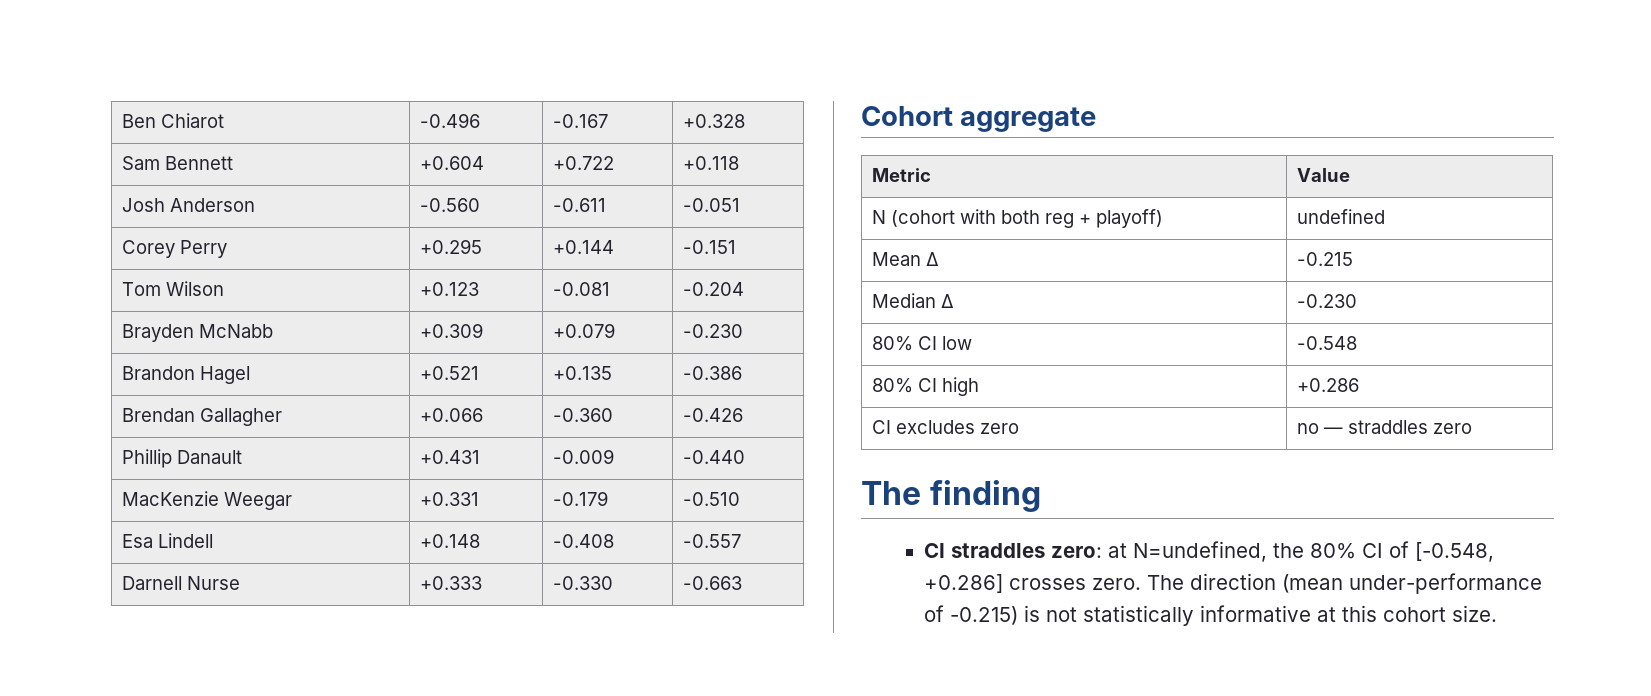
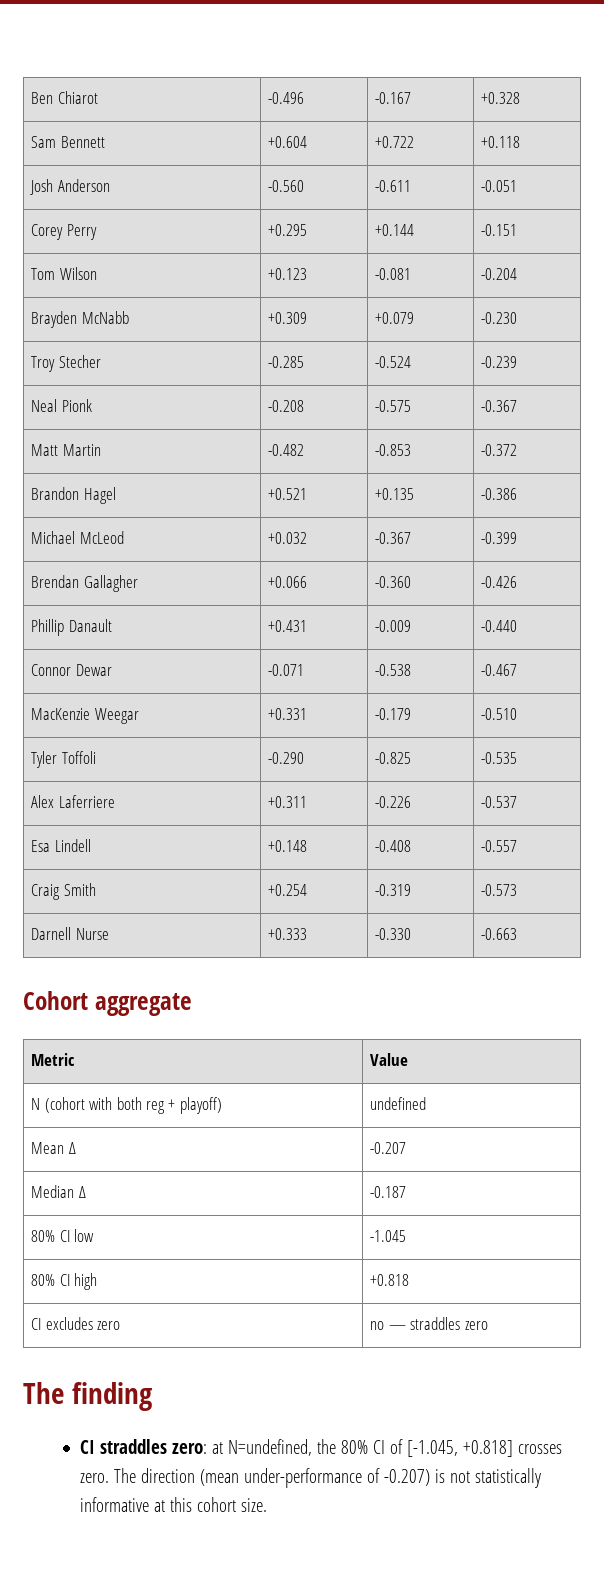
(743, 331) none -> [31,355,101,372] [268,356,305,368] [375,356,412,368] [481,356,518,368] [31,399,92,412] [268,400,305,412] [375,400,412,412] [481,400,518,412] [31,444,101,456] [268,444,305,456] [375,444,412,456] [481,444,518,456] // Troy Stecher | -0.285 | -0.524 | -0.239 // Neal Pionk | -0.208 | -0.575 | -0.367 // Matt Martin | -0.482 | -0.853 | -0.372
(742, 373) none -> [31,531,124,544] [268,532,308,544] [375,532,412,544] [481,532,518,544] // Michael McLeod | +0.032 | -0.367 | -0.399
(745, 457) none -> [31,664,112,676] [268,664,305,676] [375,664,412,676] [481,664,518,676] // Connor Dewar | -0.071 | -0.538 | -0.467
(740, 499) none -> [31,751,96,768] [268,752,305,764] [375,752,412,764] [481,752,518,764] [31,795,115,808] [268,796,308,808] [375,796,412,808] [481,796,518,808] // Tyler Toffoli | -0.290 | -0.825 | -0.535 // Alex Laferriere | +0.311 | -0.226 | -0.537
(741, 541) none -> [31,883,96,900] [268,884,308,896] [375,884,412,896] [481,884,518,896] // Craig Smith | +0.254 | -0.319 | -0.573
[1296,252,1353,266] -0.215 -> [370,1142,407,1154] -0.207
[1296,294,1357,308] -0.230 -> [370,1186,407,1198] -0.187
[1296,336,1357,350] -0.548 -> [370,1230,407,1242] -1.045
[1296,378,1359,392] +0.286 -> [370,1274,410,1286] +0.818
[1415,542,1495,562] [924,574,1004,593] [-0.548, +0.286] -> [406,1440,513,1457] [-1.045, +0.818]
[950,606,1019,625] -0.215) -> [383,1469,430,1486] -0.207)

